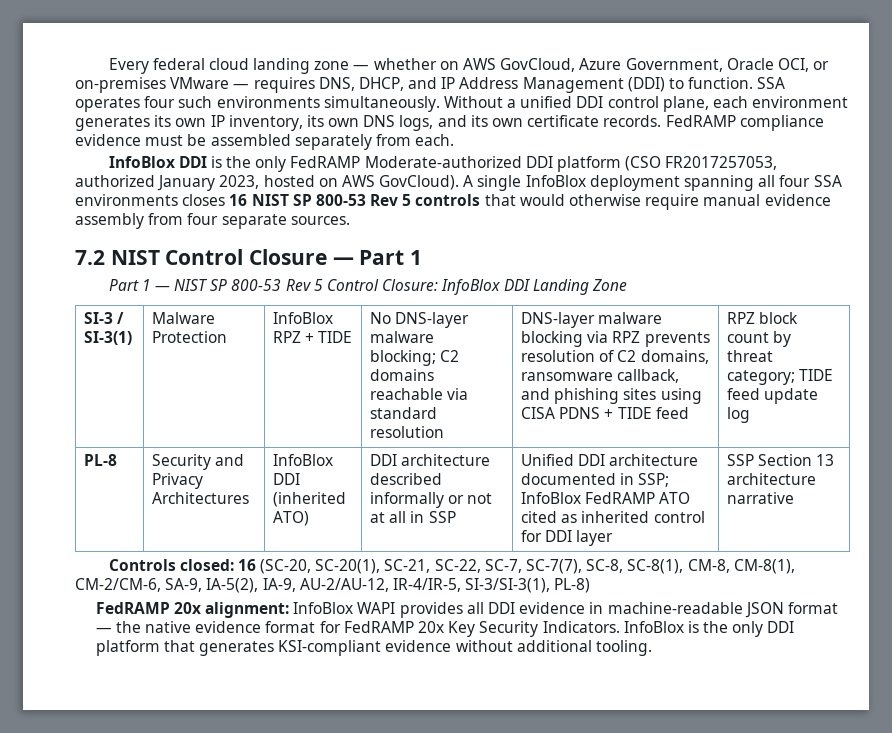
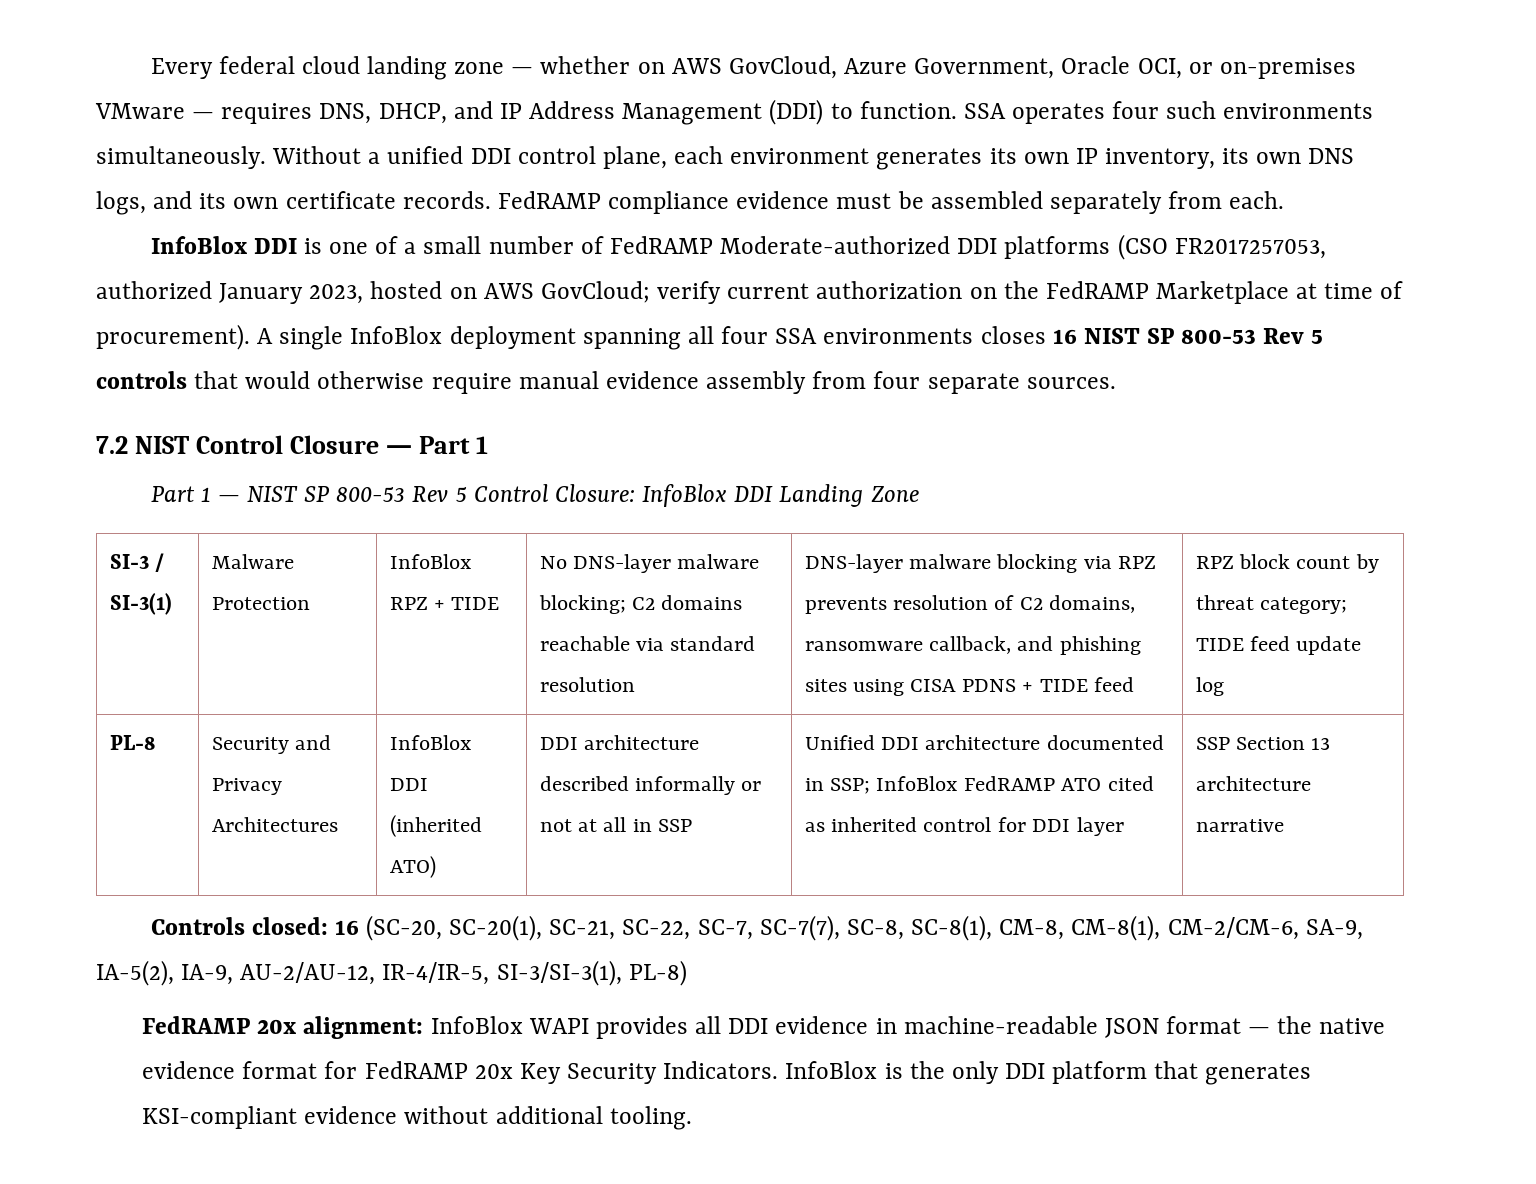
[226,156,287,172] the only -> [329,236,604,254] one of a small number of
[557,156,622,172] platform -> [1004,236,1111,259] platforms
[379,175,460,190] GovCloud). -> [540,281,1404,304] [96,324,250,350] GovCloud; verify current authorization on the FedRAMP Marketplace at time of procurement).

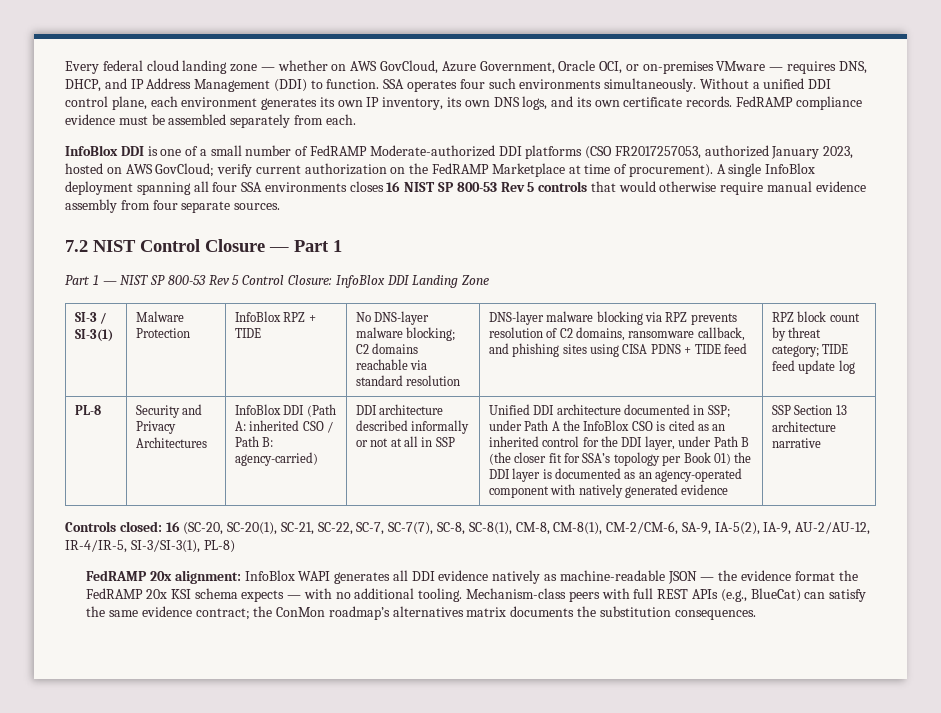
[389,815,482,837] [389,856,436,878] (inherited ATO) -> [306,404,336,417] [234,420,334,433] [234,436,274,447] [234,452,318,466] (Path A: inherited CSO / Path B: agency-carried)
[876,776,1102,791] InfoBlox FedRAMP ATO -> [488,420,666,431] under Path A the InfoBlox CSO is
(825, 827) none -> [712,424,726,431] an
[1032,817,1124,836] DDI layer -> [601,436,749,450] [488,452,752,466] [488,468,743,482] [488,484,729,498] the DDI layer, under Path B (the closer fit for SSA’s topology per Book 01) the DDI layer is documented as an agency-operated component with natively generated evidence
[595,1016,688,1039] provides -> [334,572,391,584] generates
[875,1018,897,1034] in -> [492,570,558,584] natively as
[1165,1016,1241,1034] format -> (697, 577) none
[1319,1018,1386,1034] native -> (738, 575) none
[324,1061,1312,1085] [142,1106,692,1130] for FedRAMP 20x Key Security Indicators. InfoBlox is the only DDI platform that generates KSI-compliant evidence without additional tooling. -> [838,570,858,581] [86,588,867,602] [86,606,756,620] the FedRAMP 20x KSI schema expects — with no additional tooling. Mechanism-class peers with full REST APIs (e.g., BlueCat) can satisfy the same evidence contract; the ConMon roadmap’s alternatives matrix documents the substitution consequences.

